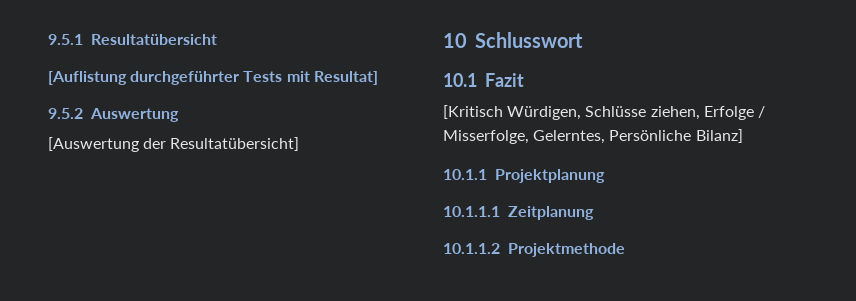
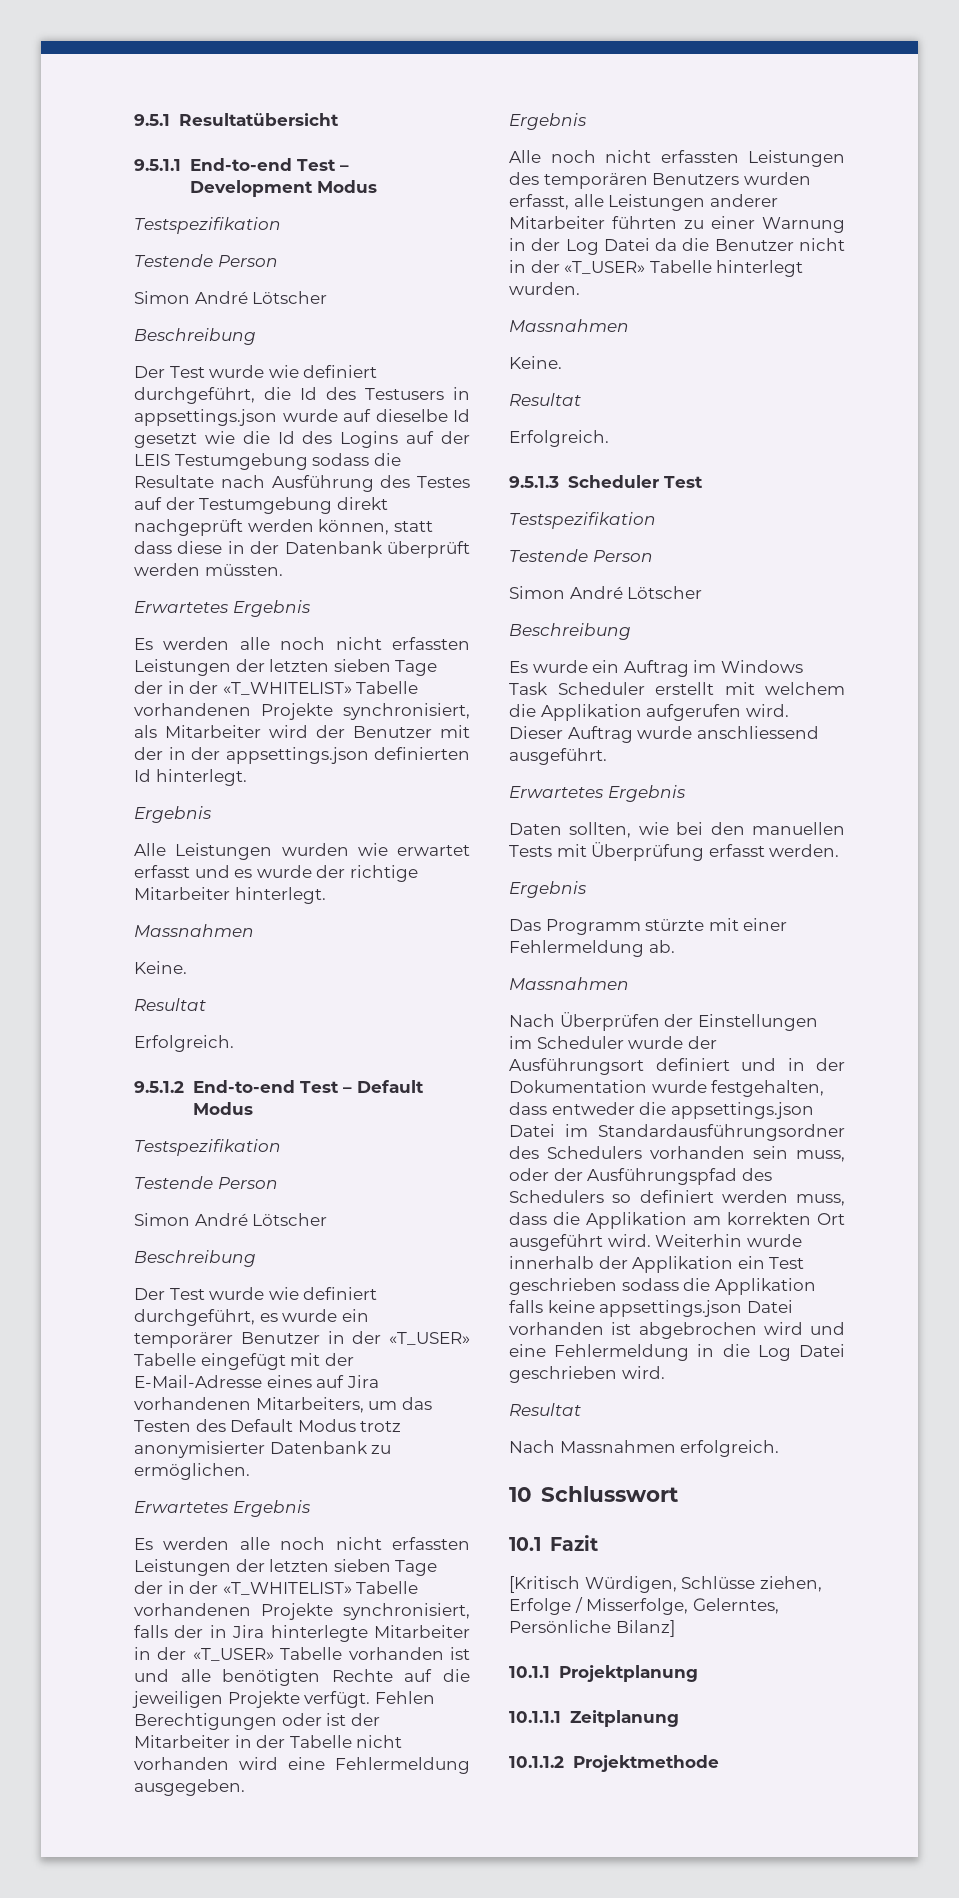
[48,71,378,85] [48,108,179,122] [48,137,300,152] [Auflistung durchgeführter Tests mit Resultat] // 9.5.2 Auswertung // [Auswertung der Resultatübersicht] -> [134,158,349,171] [189,180,377,197] [134,217,281,234] [134,254,278,267] [134,291,328,304] [134,328,256,345] [134,365,378,378] [134,387,470,404] [134,409,470,426] [134,431,470,448] [134,453,401,470] [134,475,470,492] [134,497,388,514] [134,519,433,536] [134,541,470,558] [134,563,283,576] [134,600,310,617] [134,637,470,650] [134,659,438,676] [134,681,419,695] [134,703,470,720] [134,725,470,738] [134,747,470,764] [134,769,247,786] [134,806,211,823] [134,843,470,860] [134,865,418,882] [134,887,326,904] [134,924,254,937] [134,961,187,974] [134,998,206,1011] [134,1035,234,1052] [134,1080,424,1093] [192,1102,253,1115] [134,1139,281,1156] [134,1176,278,1189] [134,1213,328,1226] [134,1250,256,1267] [134,1287,378,1300] [134,1309,369,1326] [134,1331,470,1348] [134,1353,354,1370] [134,1375,379,1388] [134,1397,432,1413] [134,1419,402,1432] [134,1441,392,1458] [134,1463,250,1480] [134,1500,310,1517] [134,1537,470,1550] [134,1559,438,1576] [134,1581,419,1595] [134,1603,470,1620] [134,1625,470,1642] [134,1647,470,1661] [134,1669,470,1686] [132,1691,435,1708] [134,1713,380,1730] [134,1735,403,1748] [134,1757,470,1774] [134,1779,245,1796] [509,113,586,130] [509,150,845,167] [509,172,811,189] [509,194,778,211] [509,216,845,233] [509,238,845,255] [509,260,804,277] [509,282,580,295] [509,319,629,332] [509,356,562,369] [509,393,581,406] [509,430,609,447] [509,475,703,488] [509,512,656,529] [509,549,653,562] [509,586,703,599] [509,623,631,640] [509,660,803,677] [509,682,845,695] [509,704,789,721] [509,726,819,743] [509,748,607,765] [509,785,685,802] [509,822,845,838] [509,842,840,861] [509,881,586,898] [509,918,788,935] [509,940,675,957] [509,977,629,990] [509,1012,818,1031] [509,1036,717,1049] [509,1058,845,1075] [509,1080,825,1097] [509,1102,814,1119] [509,1124,845,1141] [509,1146,845,1162] [509,1168,772,1185] [509,1190,845,1206] [509,1212,845,1229] [509,1234,802,1251] [509,1256,805,1273] [509,1278,816,1295] [509,1300,793,1317] [509,1322,845,1339] [509,1344,845,1361] [509,1366,665,1383] [509,1403,581,1416] [509,1440,780,1457] 9.5.1.1 End-to-end Test – Development Modus // Testspezifikation // Testende Person // Simon André Lötscher // Beschreibung // Der Test wurde wie definiert durchgeführt, die Id des Testusers in appsettings.json wurde auf dieselbe Id gesetzt wie die Id des Logins auf der LEIS Testumgebung sodass die Resultate nach Ausführung des Testes auf der Testumgebung direkt nachgeprüft werden können, statt dass diese in der Datenbank überprüft werden müssten. // Erwartetes Ergebnis // Es werden alle noch nicht erfassten Leistungen der letzten sieben Tage der in der «T_WHITELIST» Tabelle vorhandenen Projekte synchronisiert, als Mitarbeiter wird der Benutzer mit der in der appsettings.json definierten Id hinterlegt. // Ergebnis // Alle Leistungen wurden wie erwartet erfasst und es wurde der richtige Mitarbeiter hinterlegt. // Massnahmen // Keine. // Resultat // Erfolgreich. // 9.5.1.2 End-to-end Test – Default Modus // Testspezifikation // Testende Person // Simon André Lötscher // Beschreibung // Der Test wurde wie definiert durchgeführt, es wurde ein temporärer Benutzer in der «T_USER» Tabelle eingefügt mit der E-Mail-Adresse eines auf Jira vorhandenen Mitarbeiters, um das Testen des Default Modus trotz anonymisierter Datenbank zu ermöglichen. // Erwartetes Ergebnis // Es werden alle noch nicht erfassten Leistungen der letzten sieben Tage der in der «T_WHITELIST» Tabelle vorhandenen Projekte synchronisiert, falls der in Jira hinterlegte Mitarbeiter in der «T_USER» Tabelle vorhanden ist und alle benötigten Rechte auf die jeweiligen Projekte verfügt. Fehlen Berechtigungen oder ist der Mitarbeiter in der Tabelle nicht vorhanden wird eine Fehlermeldung ausgegeben. // Ergebnis // Alle noch nicht erfassten Leistungen des temporären Benutzers wurden erfasst, alle Leistungen anderer Mitarbeiter führten zu einer Warnung in der Log Datei da die Benutzer nicht in der «T_USER» Tabelle hinterlegt wurden. // Massnahmen // Keine. // Resultat // Erfolgreich. // 9.5.1.3 Scheduler Test // Testspezifikation // Testende Person // Simon André Lötscher // Beschreibung // Es wurde ein Auftrag im Windows Task Scheduler erstellt mit welchem die Applikation aufgerufen wird. Dieser Auftrag wurde anschliessend ausgeführt. // Erwartetes Ergebnis // Daten sollten, wie bei den manuellen Tests mit Überprüfung erfasst werden. // Ergebnis // Das Programm stürzte mit einer Fehlermeldung ab. // Massnahmen // Nach Überprüfen der Einstellungen im Scheduler wurde der Ausführungsort definiert und in der Dokumentation wurde festgehalten, dass entweder die appsettings.json Datei im Standardausführungsordner des Schedulers vorhanden sein muss, oder der Ausführungspfad des Schedulers so definiert werden muss, dass die Applikation am korrekten Ort ausgeführt wird. Weiterhin wurde innerhalb der Applikation ein Test geschrieben sodass die Applikation falls keine appsettings.json Datei vorhanden ist abgebrochen wird und eine Fehlermeldung in die Log Datei geschrieben wird. // Resultat // Nach Massnahmen erfolgreich.

